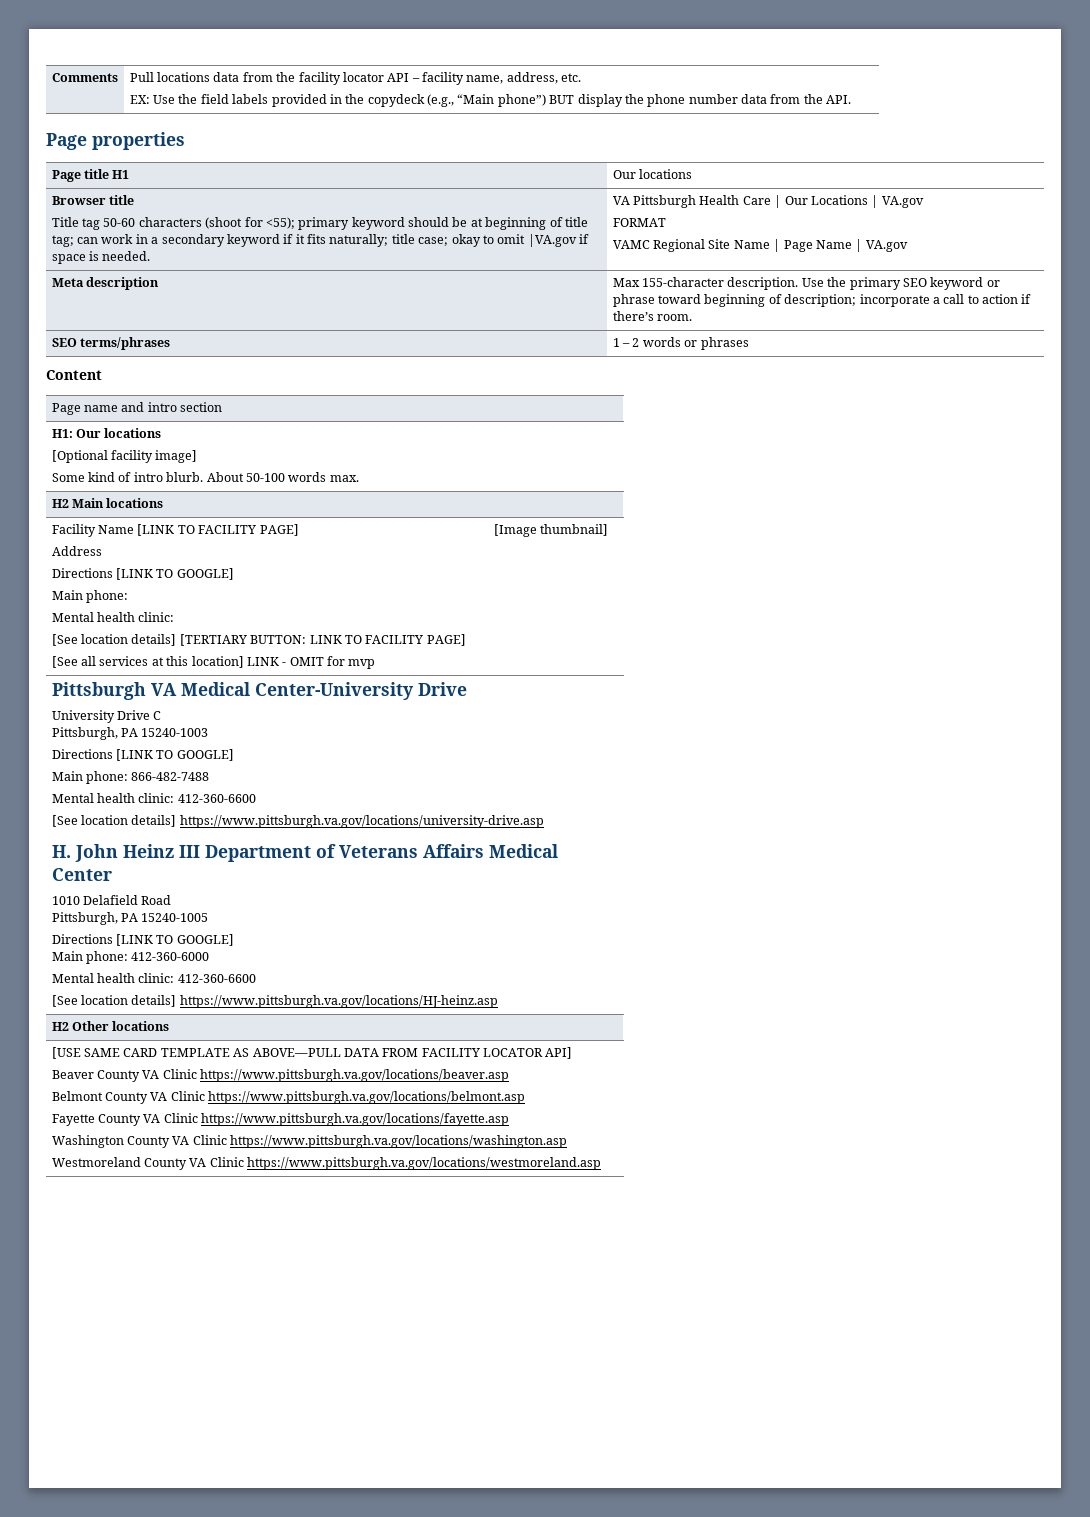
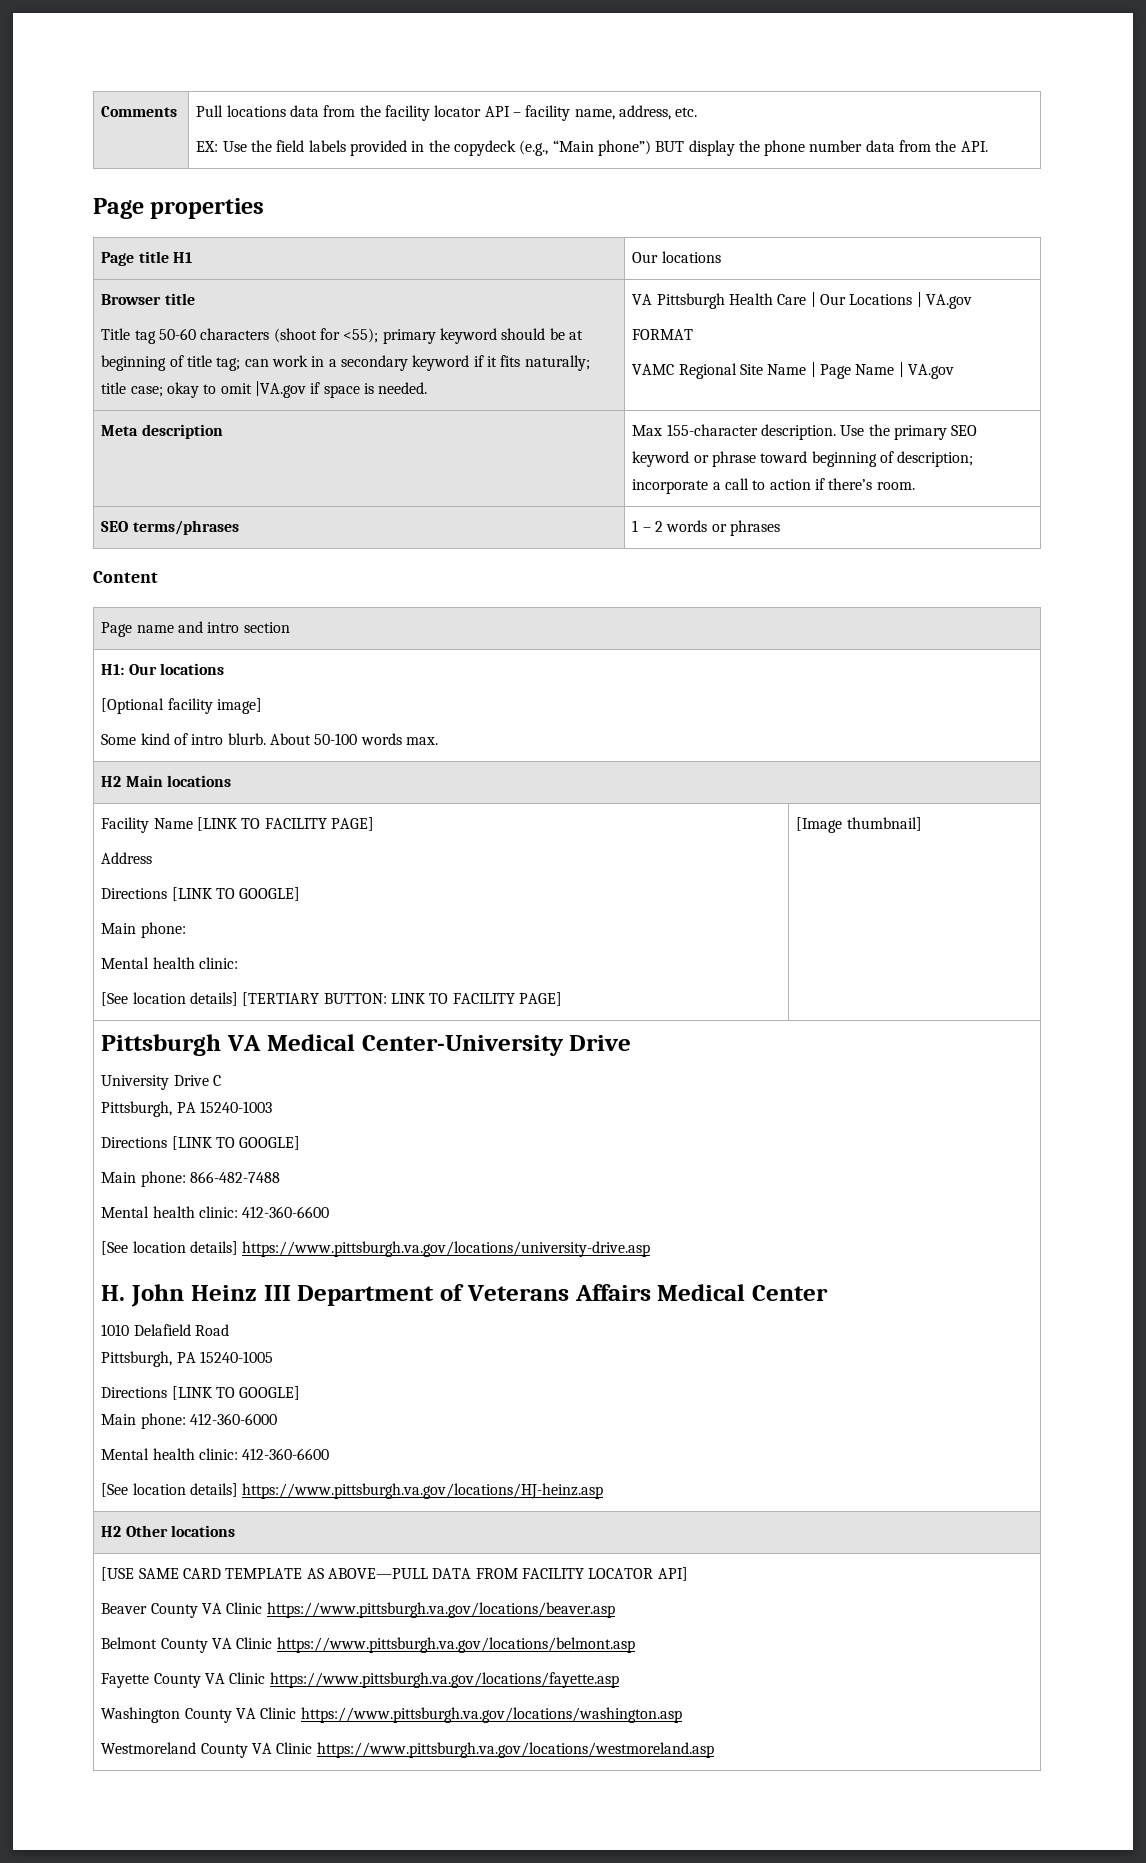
[51,656,376,669] // [See all services at this location] LINK - OMIT for mvp -> (562, 999) none

